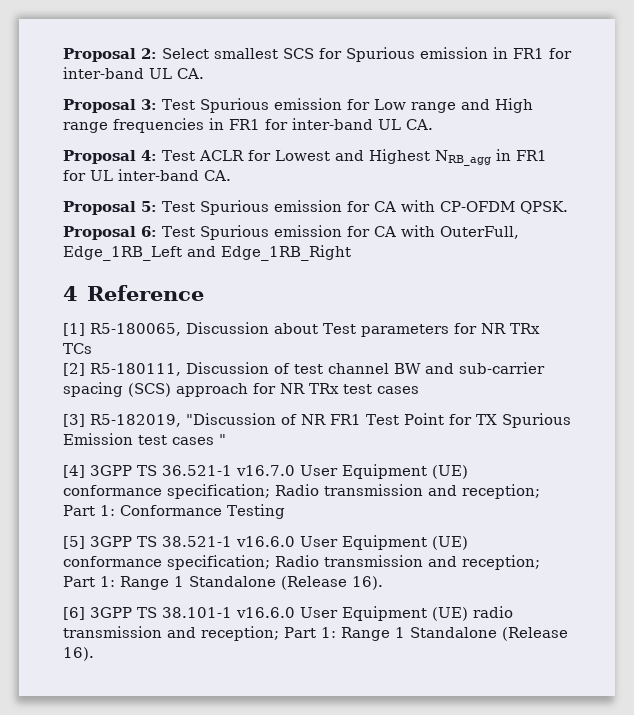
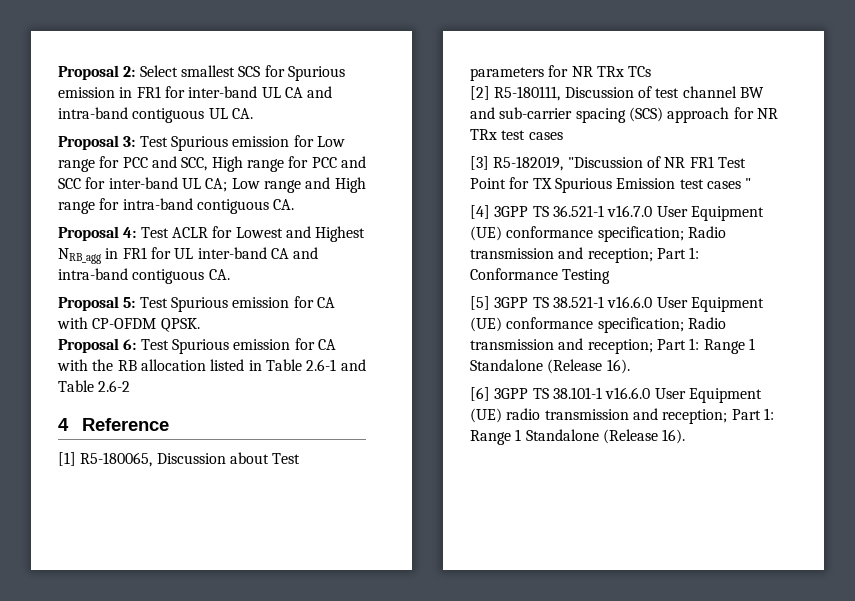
(172, 73) none -> [284,86,333,98] [58,107,228,123] CA and intra-band contiguous UL
[460,98,533,113] [63,118,401,133] and High range frequencies in FR1 for inter-band UL -> [99,156,366,172] [58,177,366,193] [58,198,269,214] for PCC and SCC, High range for PCC and SCC for inter-band UL CA; Low range and High range for intra-band contiguous
(199, 175) none -> [270,247,319,259] [58,268,205,284] CA and intra-band contiguous
[439,226,519,239] [63,245,351,261] OuterFull, Edge_1RB_Left and Edge_1RB_Right -> [92,359,366,371] [58,380,131,392] the RB allocation listed in Table 2.6-1 and Table 2.6-2

